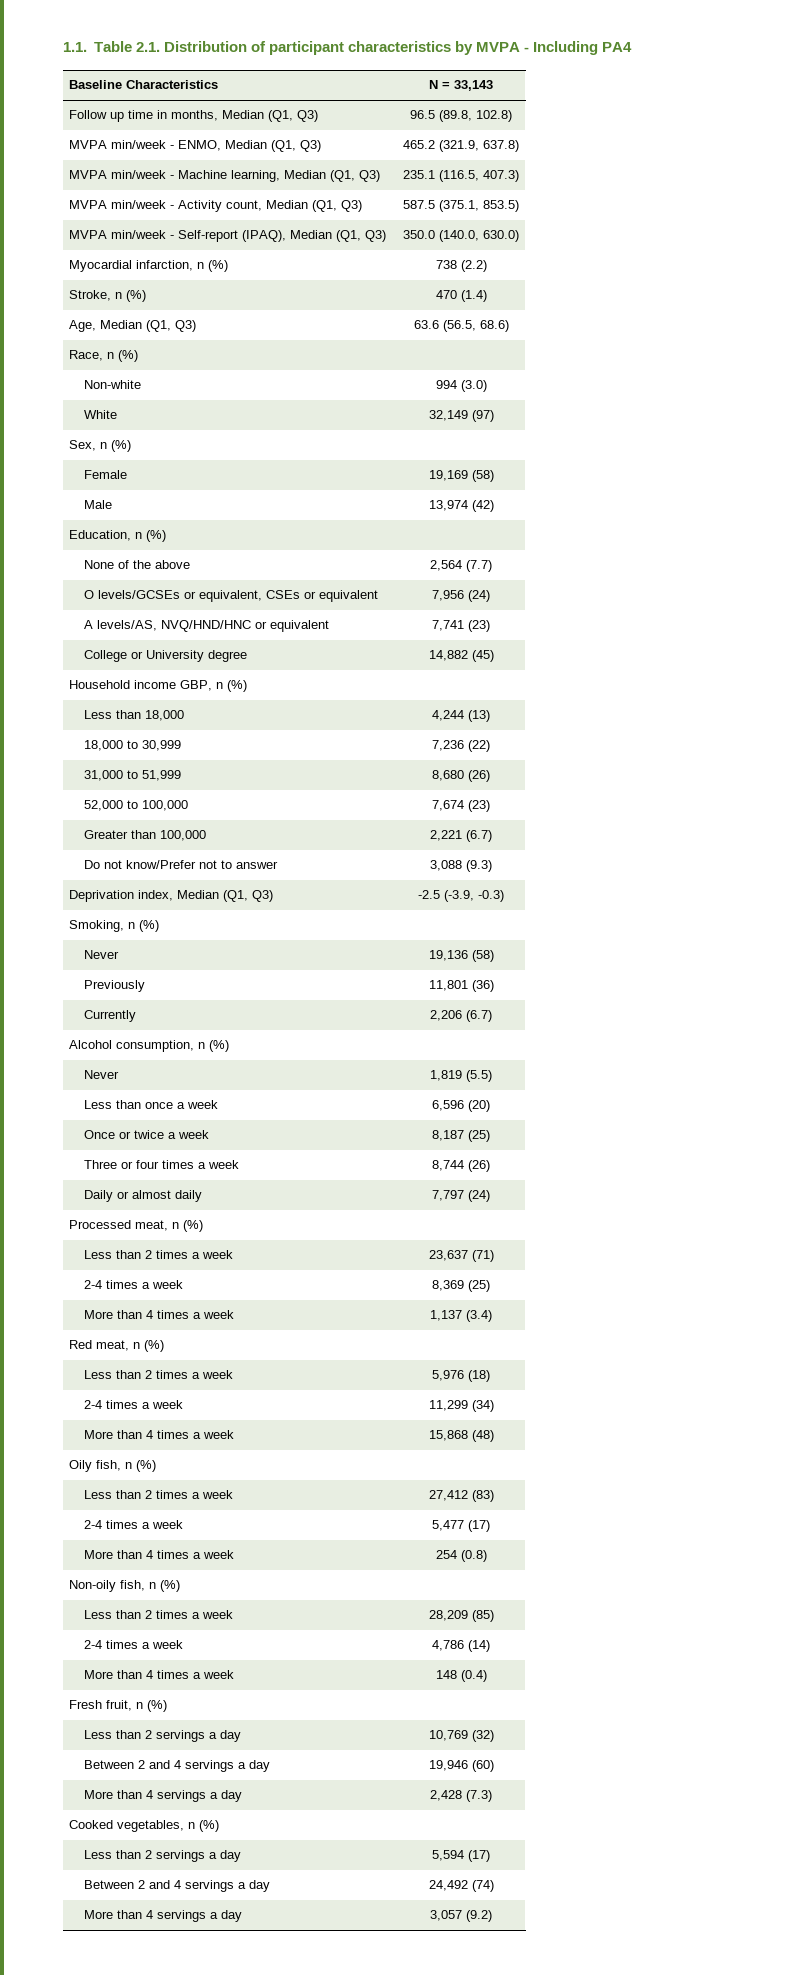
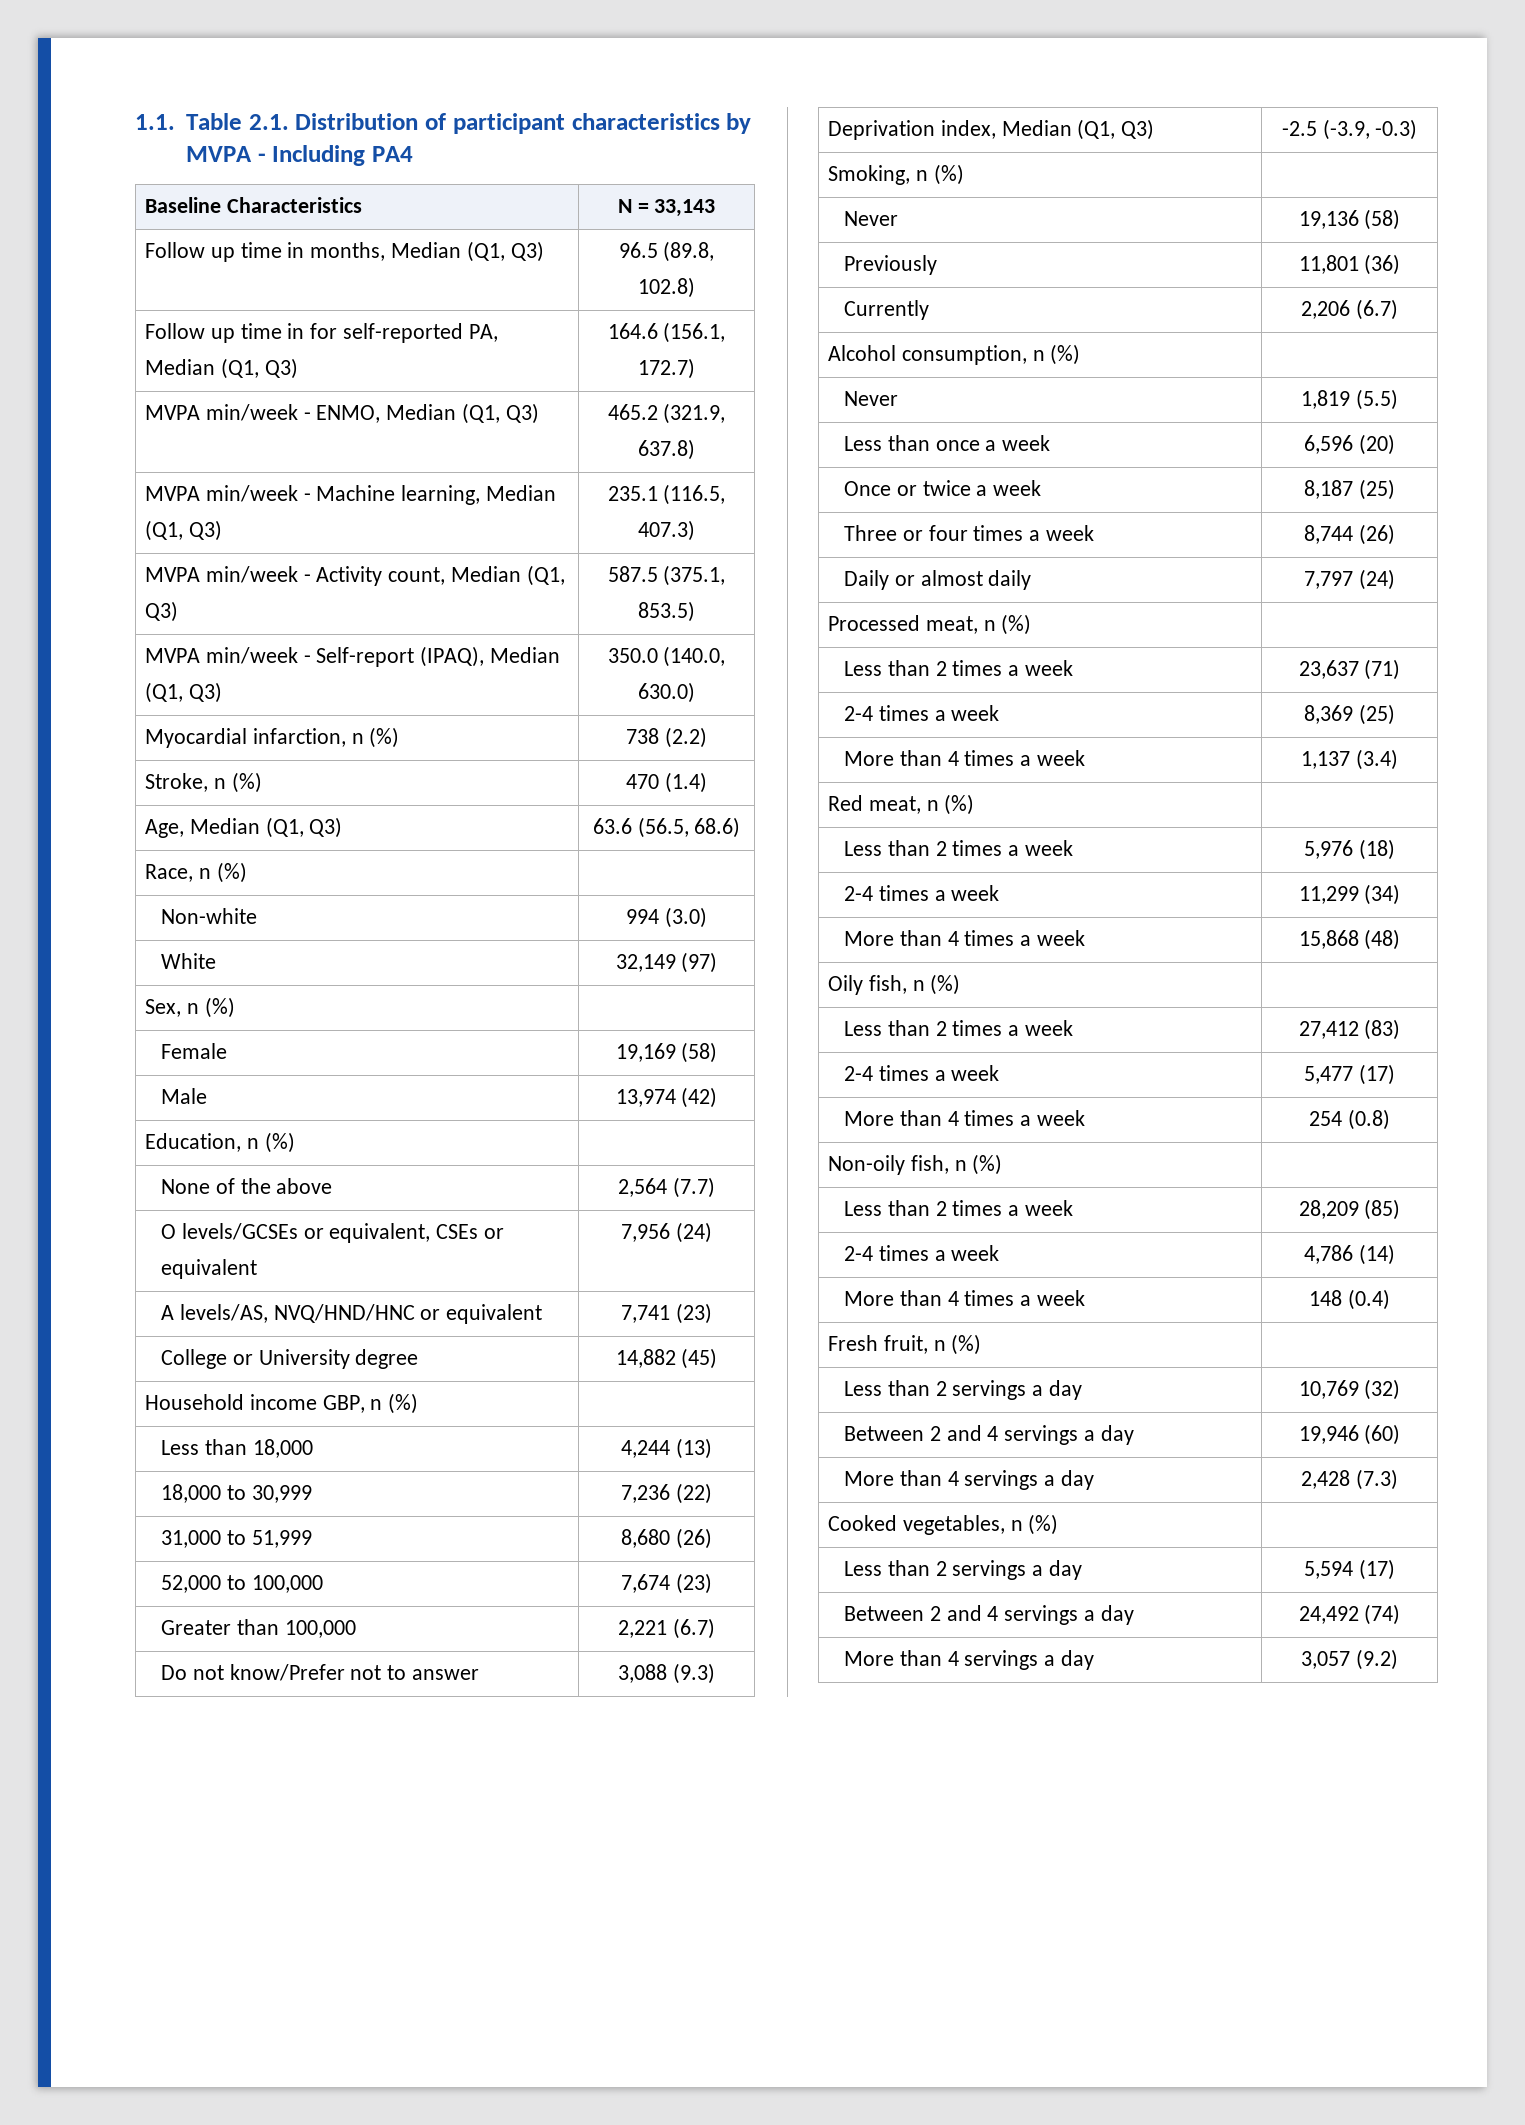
(512, 116) none -> [145,323,498,343] [145,358,298,379] [607,322,726,343] [638,358,695,379] // Follow up time in for self-reported PA, Median (Q1, Q3) | 164.6 (156.1, 172.7)

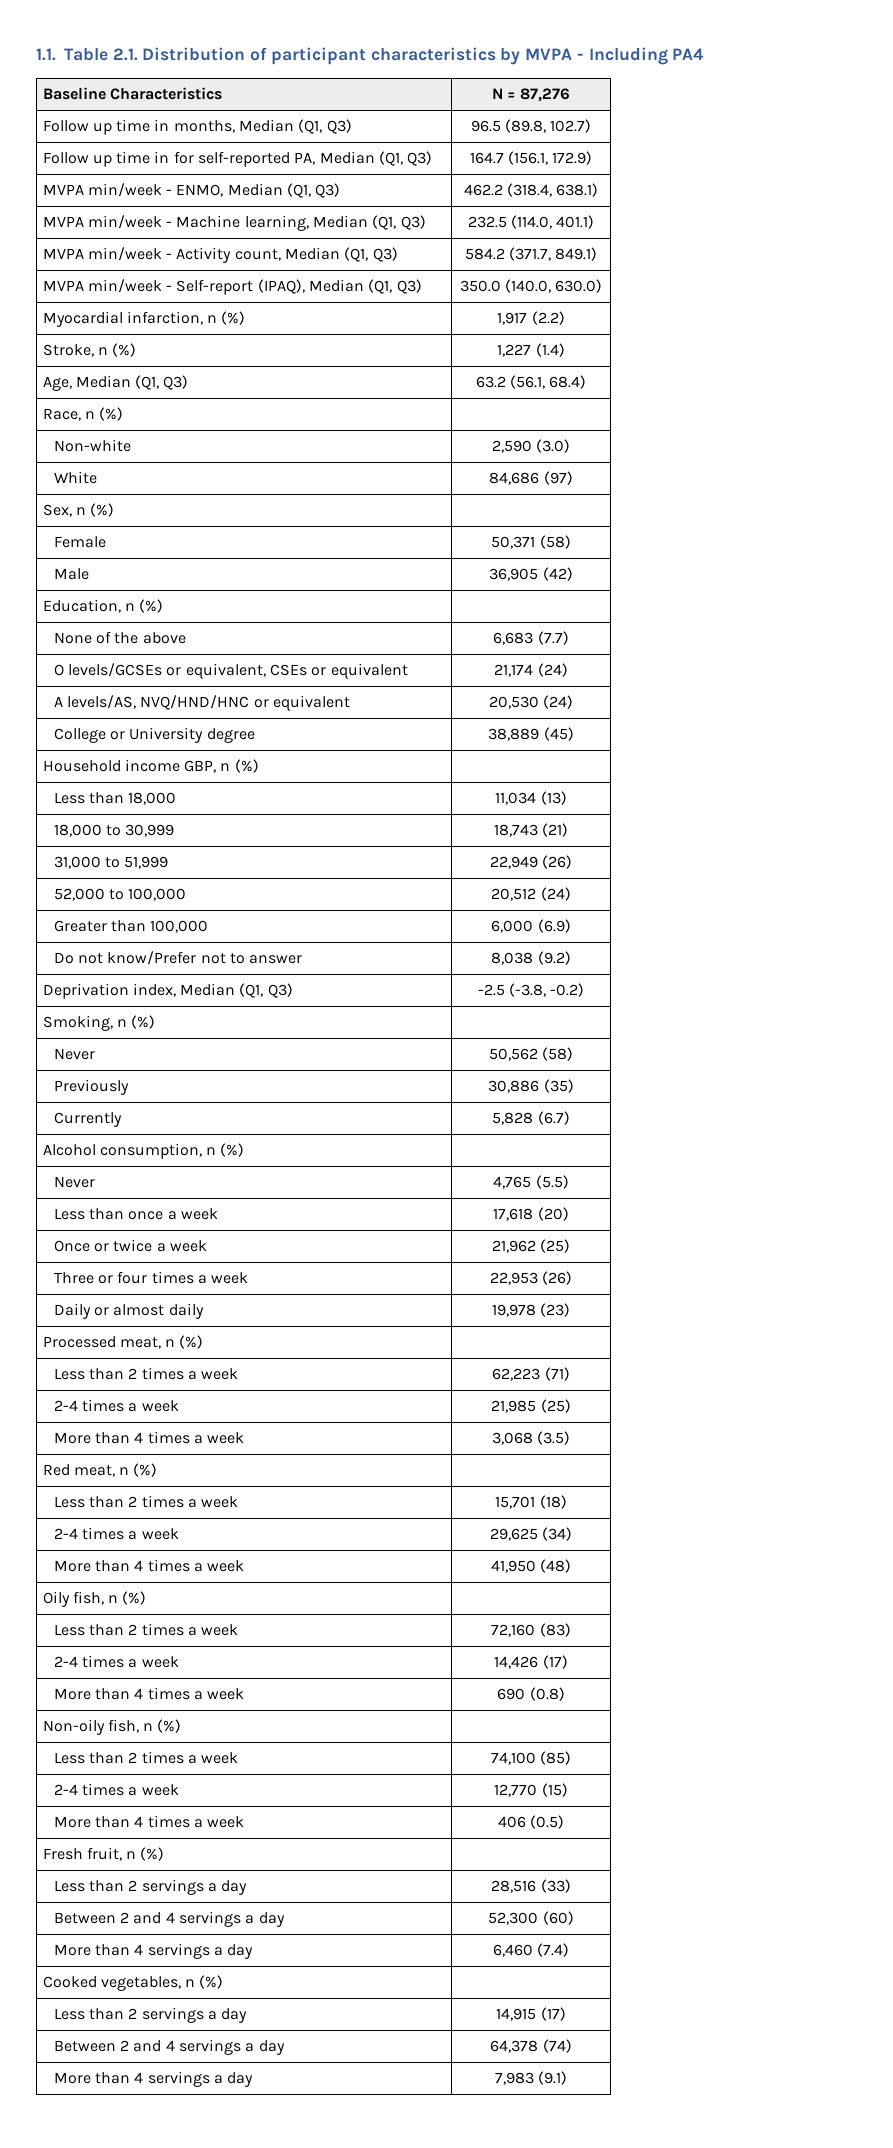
[654,199,716,217] 33,143 -> [520,88,571,102] 87,276
[638,277,695,298] 102.8) -> [550,119,592,133] 102.7)
[607,322,726,343] [638,358,695,379] 164.6 (156.1, 172.7) -> [469,151,593,165] 164.7 (156.1, 172.9)
[607,403,726,424] [638,439,695,460] 465.2 (321.9, 637.8) -> [463,183,599,197] 462.2 (318.4, 638.1)
[607,484,726,505] [638,520,695,541] 235.1 (116.5, 407.3) -> [467,215,595,229] 232.5 (114.0, 401.1)
[607,565,726,586] [638,601,695,622] 587.5 (375.1, 853.5) -> [464,247,598,261] 584.2 (371.7, 849.1)
[626,728,660,744] 738 -> [497,312,528,325] 1,917
[626,774,660,789] 470 -> [497,344,532,357] 1,227
[592,817,741,838] 63.6 (56.5, 68.6) -> [475,375,587,389] 63.2 (56.1, 68.4)
[626,909,660,924] 994 -> [491,440,532,453] 2,590
[615,954,676,972] 32,149 -> [489,472,540,485] 84,686
[615,1043,676,1062] 19,169 -> [491,536,536,549] 50,371
[615,1089,676,1107] 13,974 -> [489,568,539,581] 36,905
[618,1178,668,1197] 2,564 -> [493,632,534,645] 6,683
[621,1223,671,1242] 7,956 -> [494,664,534,677] 21,174
[621,1303,712,1324] 7,741 (23) -> [488,695,574,709] 20,530 (24)
[615,1349,676,1368] 14,882 -> [488,728,540,741] 38,889
[621,1440,671,1458] 4,244 -> [495,792,537,805] 11,034
[621,1483,712,1504] 7,236 (22) -> [493,823,569,837] 18,743 (21)
[621,1529,671,1548] 8,680 -> [489,856,538,869] 22,949
[621,1573,712,1594] 7,674 (23) -> [491,887,571,901] 20,512 (24)
[618,1618,715,1639] 2,221 (6.7) -> [491,919,571,933] 6,000 (6.9)
[618,1663,715,1684] 3,088 (9.3) -> [491,951,571,965] 8,038 (9.2)
[1322,119,1418,140] (-3.9, -0.3) -> [508,983,585,997] (-3.8, -0.2)
[1298,210,1359,229] 19,136 -> [488,1048,538,1061] 50,562
[1298,254,1401,275] 11,801 (36) -> [488,1079,574,1093] 30,886 (35)
[1301,300,1351,319] 2,206 -> [492,1112,534,1125] 5,828
[1301,390,1351,409] 1,819 -> [493,1176,532,1189] 4,765
[1304,435,1354,454] 6,596 -> [493,1208,534,1221] 17,618
[1304,480,1354,499] 8,187 -> [491,1240,536,1253] 21,962
[1304,525,1354,544] 8,744 -> [489,1272,538,1285] 22,953
[1304,569,1395,590] 7,797 (24) -> [491,1303,571,1317] 19,978 (23)
[1298,660,1359,679] 23,637 -> [492,1368,541,1381] 62,223
[1304,705,1354,724] 8,369 -> [491,1400,537,1413] 21,985
[1301,749,1398,770] 1,137 (3.4) -> [491,1431,571,1445] 3,068 (3.5)
[1304,840,1354,859] 5,976 -> [495,1496,536,1509] 15,701
[1298,886,1359,904] 11,299 -> [489,1528,538,1541] 29,625
[1298,930,1359,949] 15,868 -> [490,1560,536,1573] 41,950
[1298,1021,1359,1039] 27,412 -> [491,1624,536,1637] 72,160
[1304,1066,1354,1084] 5,477 -> [494,1656,539,1669] 14,426
[1309,1111,1343,1126] 254 -> [497,1688,526,1700] 690
[1298,1200,1359,1219] 28,209 -> [490,1752,536,1765] 74,100
[1304,1244,1395,1265] [844,1290,1086,1306] [1309,1289,1390,1310] 4,786 (14) // More than 4 times a week | 148 (0.4) -> [494,1783,568,1797] [53,1815,245,1828] [497,1815,565,1829] 12,770 (15) // More than 4 times a week | 406 (0.5)
[1298,1379,1401,1400] [844,1425,1134,1445] [1298,1425,1359,1444] 10,769 (32) // Between 2 and 4 servings a day | 19,946 -> [491,1879,571,1893] [53,1911,285,1927] [488,1912,539,1925] 28,516 (33) // Between 2 and 4 servings a day | 52,300
[1301,1469,1398,1490] 2,428 (7.3) -> [492,1943,570,1957] 6,460 (7.4)
[1304,1561,1354,1579] 5,594 -> [496,2008,537,2021] 14,915
[1298,1606,1359,1624] 24,492 -> [490,2040,539,2053] 64,378
[1301,1649,1398,1670] 3,057 (9.2) -> [494,2071,568,2085] 7,983 (9.1)

